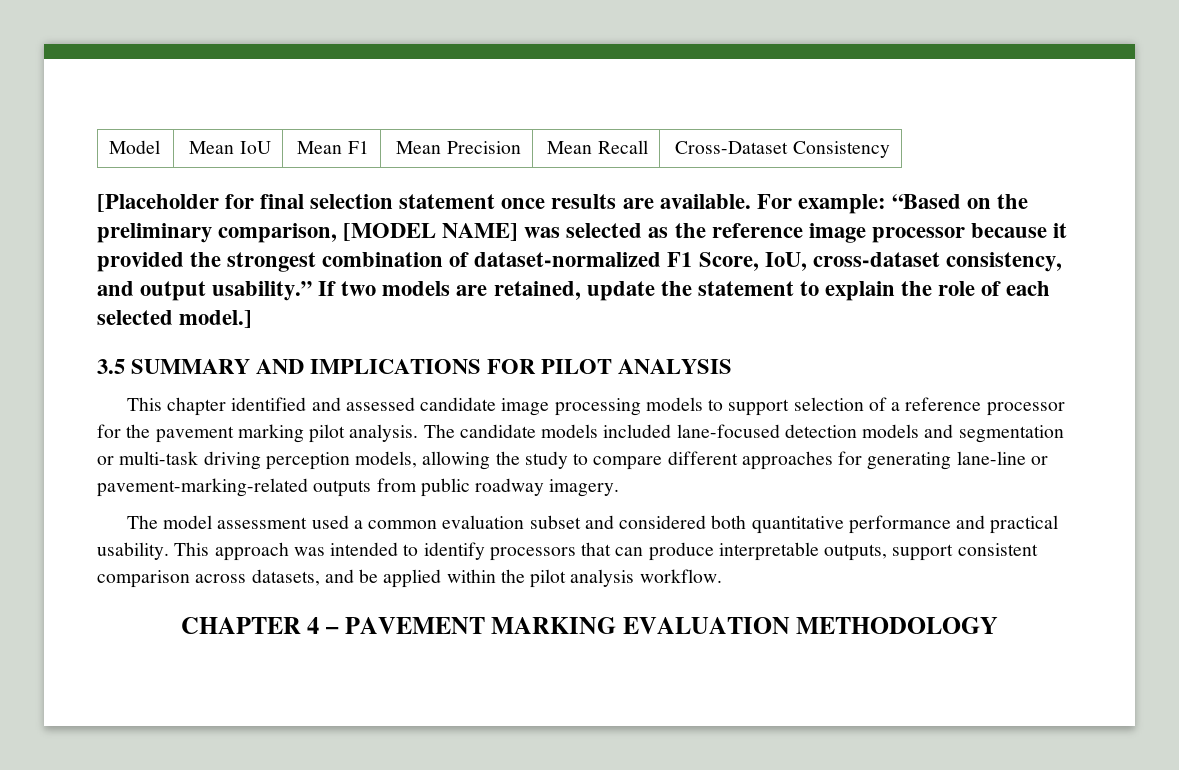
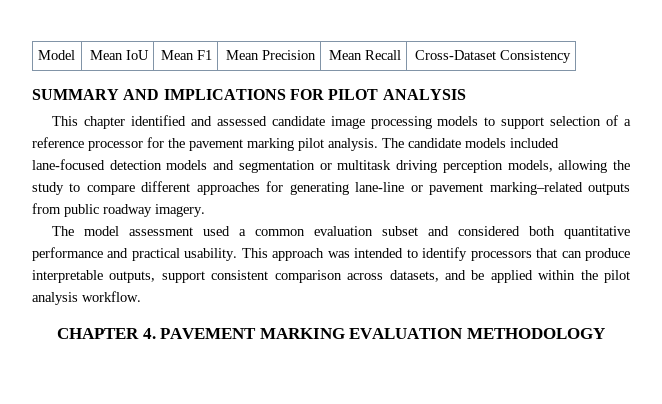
[97,194,1028,214] [97,223,1067,243] [97,252,1062,272] [97,281,1051,301] [97,310,253,328] [97,359,125,374] [Placeholder for final selection statement once results are available. For example: “Based on the preliminary comparison, [MODEL NAME] was selected as the reference image processor because it provided the strongest combination of dataset-normalized F1 Score, IoU, cross-dataset consistency, and output usability.” If two models are retained, update the statement to explain the role of each selected model.] // 3.5 -> (572, 56) none
[119,451,199,465] multi-task -> [337,160,392,170] multitask
[97,478,308,497] pavement-marking-related -> [429,182,583,195] pavement marking–related
[307,617,339,634] 4 – -> [142,328,156,339] 4.

